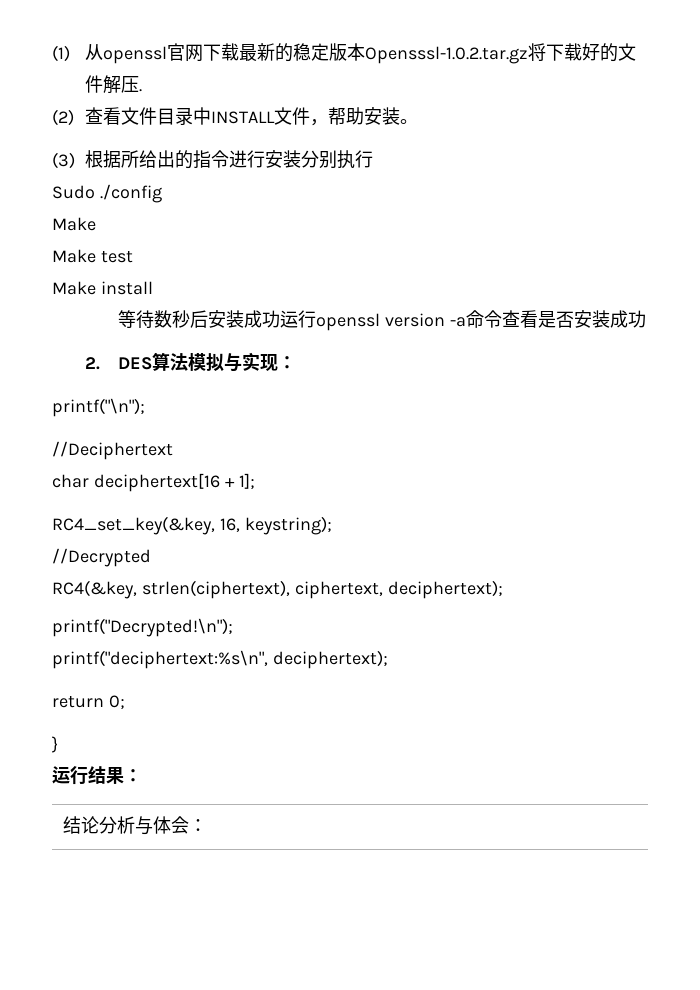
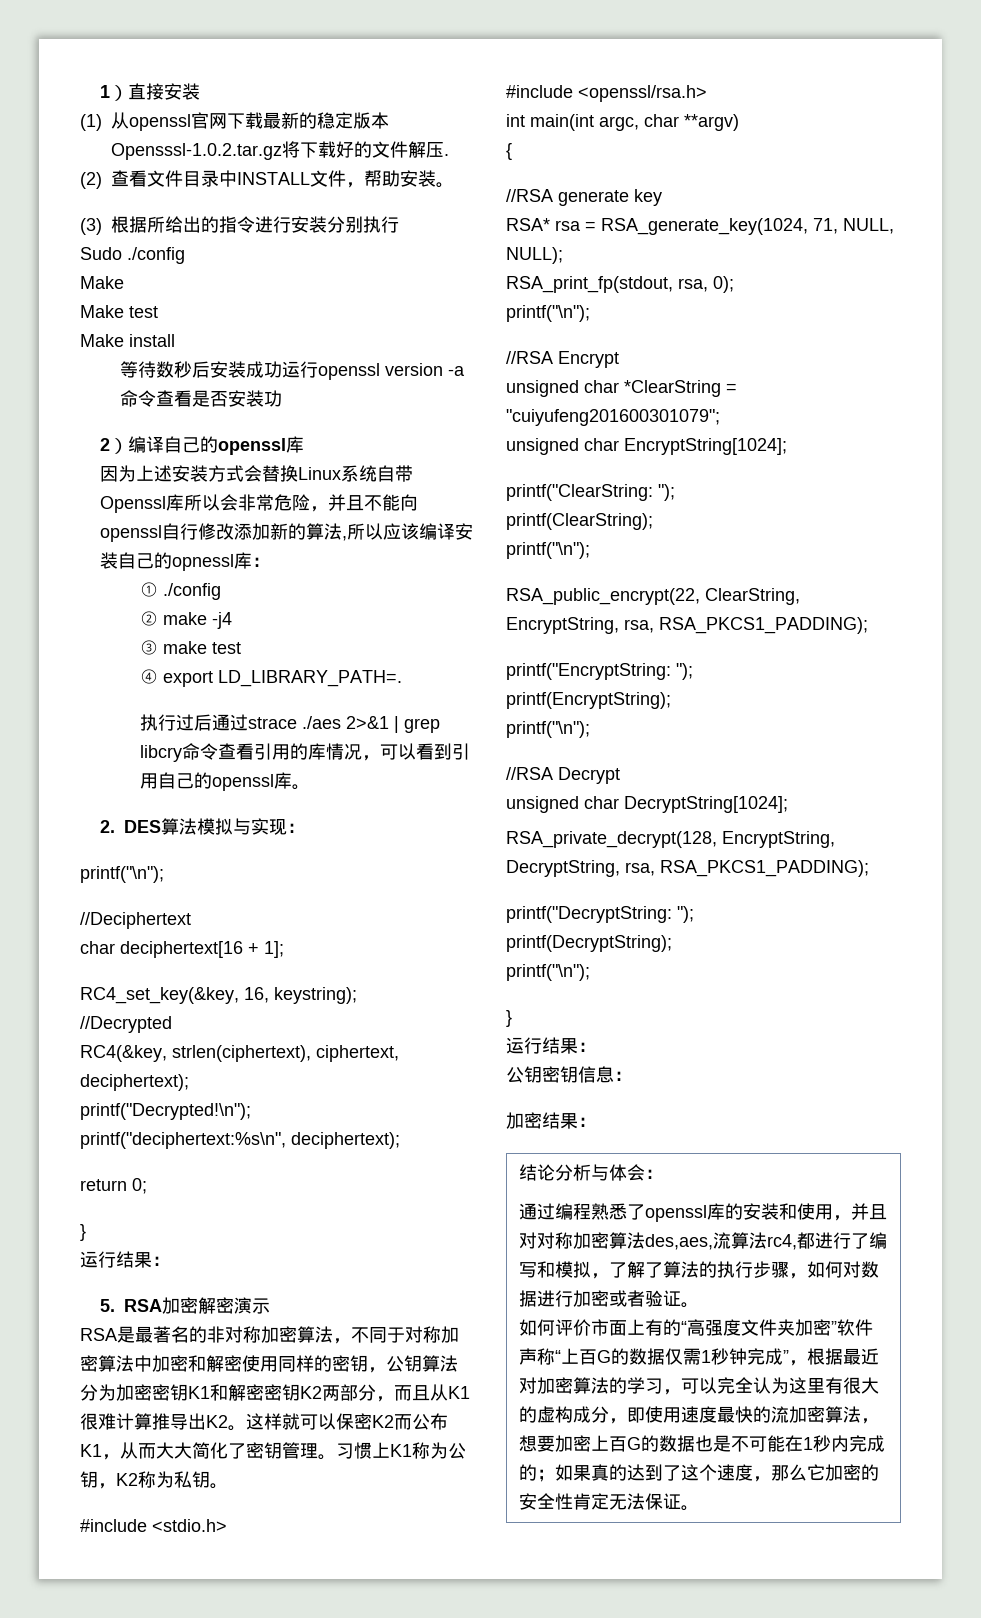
(52, 53) none -> [99,83,200,101] 1）直接安装 //
[610,310,647,328] 成功 -> [263,390,282,407] [99,436,304,455] [99,465,413,482] [99,494,418,513] [99,523,473,542] [99,552,270,571] [139,582,221,600] [139,611,232,629] [139,640,241,655] [139,669,402,687] [139,714,440,733] [139,743,470,762] [139,772,310,791] 功 // 2）编译自己的openssl库 // 因为上述安装方式会替换Linux系统自带Openssl库所以会非常危险，并且不能向openssl自行修改添加新的算法,所以应该编译安装自己的opnessl库： // ① ./config // ② make -j4 // ③ make test // ④ export LD_LIBRARY_PATH=. // 执行过后通过strace ./aes 2>&1 | grep libcry命令查看引用的库情况，可以看到引用自己的openssl库。
[62,816,207,835] // 结论分析与体会： -> [99,1297,270,1314] [80,1326,459,1344] [80,1355,458,1373] [80,1384,470,1402] [80,1413,448,1431] [80,1442,466,1460] [80,1471,228,1489] [80,1519,227,1532] [506,85,707,102] [506,114,739,131] [506,143,512,160] [506,189,662,206] [506,218,894,235] [506,247,563,264] [506,276,734,293] [506,305,590,322] [506,351,619,368] [506,380,737,397] [506,409,720,426] [506,438,787,455] [506,484,675,501] [506,513,653,530] [506,542,590,559] [506,588,800,605] [506,617,868,634] [506,663,693,680] [506,692,671,709] [506,721,590,738] [506,767,620,784] [506,796,788,813] [506,831,835,848] [506,860,869,877] [506,906,694,923] [506,935,672,952] [506,964,590,981] [506,1010,512,1027] [506,1037,596,1054] [506,1066,632,1083] [506,1112,596,1129] [518,1164,663,1181] [518,1203,887,1222] [518,1232,887,1250] [518,1261,879,1279] [518,1290,699,1308] [518,1319,873,1336] [518,1348,879,1366] [518,1377,879,1395] [518,1406,879,1424] [518,1435,885,1452] [518,1464,879,1482] [518,1493,699,1511] // 5. RSA加密解密演示 // RSA是最著名的非对称加密算法，不同于对称加密算法中加密和解密使用同样的密钥，公钥算法分为加密密钥K1和解密密钥K2两部分，而且从K1很难计算推导出K2。这样就可以保密K2而公布K1，从而大大简化了密钥管理。习惯上K1称为公钥，K2称为私钥。 // #include <stdio.h> // #include <openssl/rsa.h> // int main(int argc, char **argv) // { // //RSA generate key // RSA* rsa = RSA_generate_key(1024, 71, NULL, NULL); // RSA_print_fp(stdout, rsa, 0); // printf("\n"); // //RSA Encrypt // unsigned char *ClearString = "cuiyufeng201600301079"; // unsigned char EncryptString[1024]; // printf("ClearString: "); // printf(ClearString); // printf("\n"); // RSA_public_encrypt(22, ClearString, EncryptString, rsa, RSA_PKCS1_PADDING); // printf("EncryptString: "); // printf(EncryptString); // printf("\n"); // //RSA Decrypt // unsigned char DecryptString[1024]; // RSA_private_decrypt(128, EncryptString, DecryptString, rsa, RSA_PKCS1_PADDING); // printf("DecryptString: "); // printf(DecryptString); // printf("\n"); // } // 运行结果： // 公钥密钥信息： // 加密结果： // 结论分析与体会： // 通过编程熟悉了openssl库的安装和使用，并且对对称加密算法des,aes,流算法rc4,都进行了编写和模拟，了解了算法的执行步骤，如何对数据进行加密或者验证。 // 如何评价市面上有的“高强度文件夹加密”软件声称“上百G的数据仅需1秒钟完成”，根据最近对加密算法的学习，可以完全认为这里有很大的虚构成分，即使用速度最快的流加密算法，想要加密上百G的数据也是不可能在1秒内完成的；如果真的达到了这个速度，那么它加密的安全性肯定无法保证。

